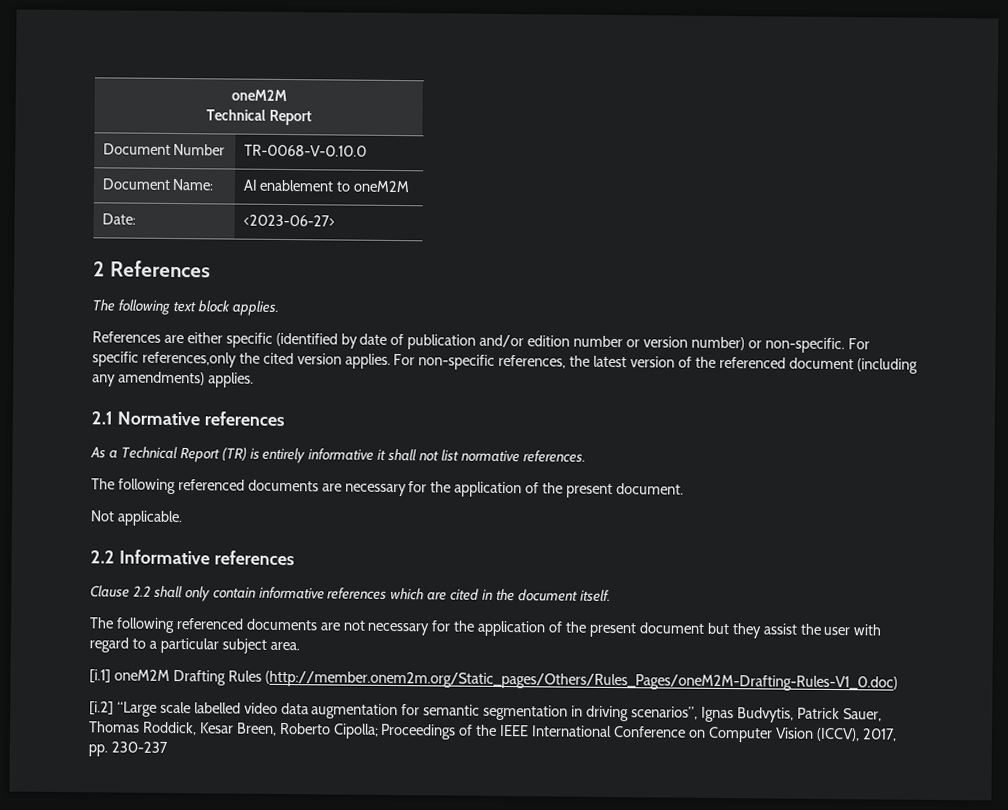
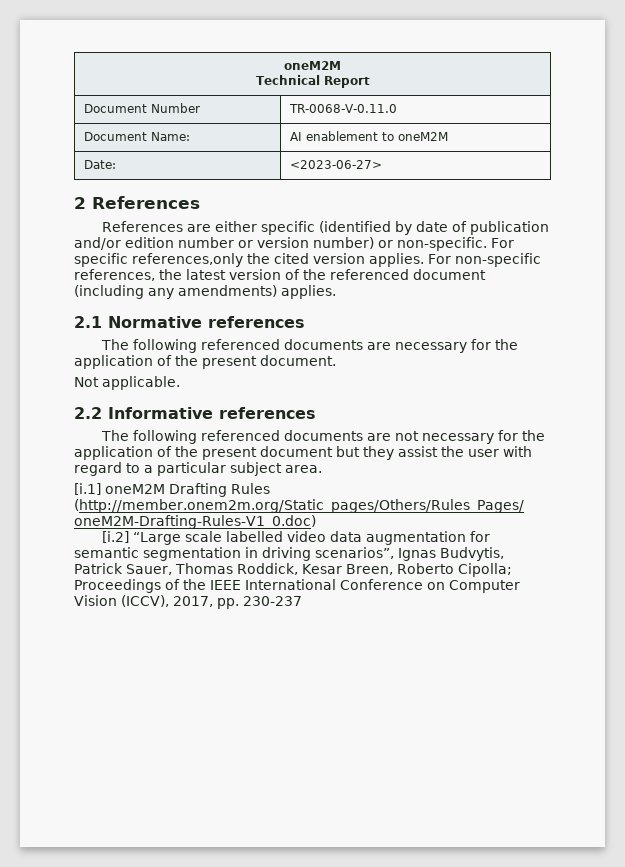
[243,144,367,157] TR-0068-V-0.10.0 -> [288,104,397,113] TR-0068-V-0.11.0
[92,299,279,316] // The following text block applies. -> (200, 202) none
[90,446,586,464] // As a Technical Report (TR) is entirely informative it shall not list normative references. -> (305, 322) none
[90,585,611,602] // Clause 2.2 shall only contain informative references which are cited in the document itself. -> (316, 413) none

